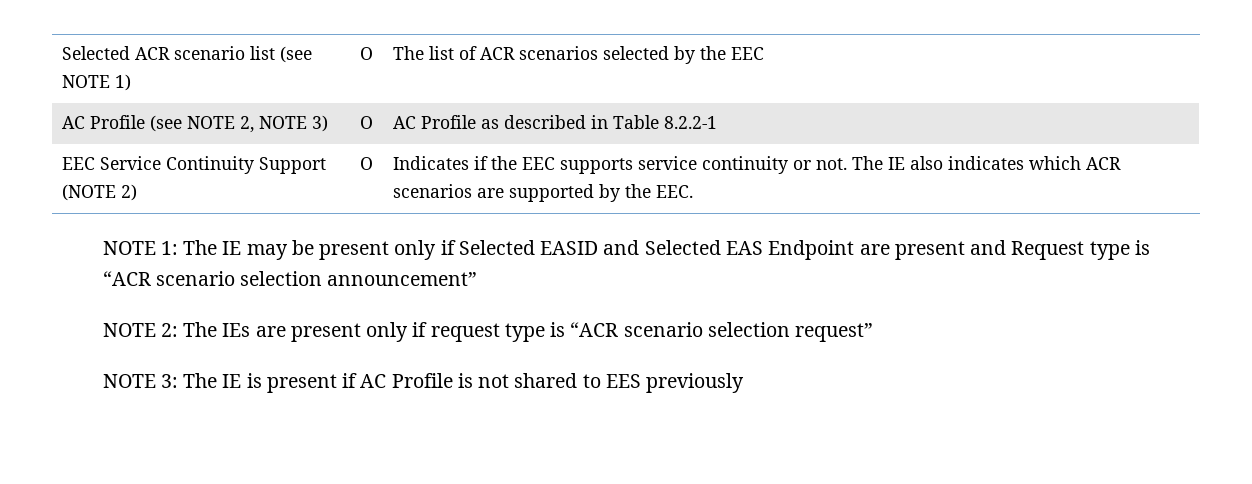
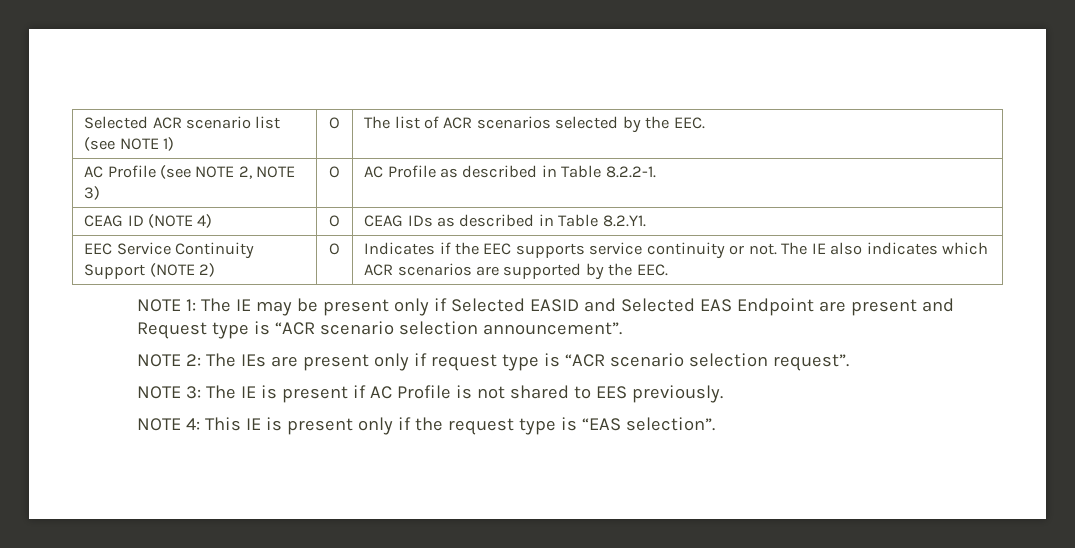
[731,47,765,60] EEC -> [673,117,705,129] EEC.
[664,116,718,129] 8.2.2-1 -> [605,166,656,178] [84,214,213,228] [329,215,340,227] [364,214,646,227] 8.2.2-1. // CEAG ID (NOTE 4) | O | CEAG IDs as described in Table 8.2.Y1.
[327,272,478,286] announcement” -> [483,322,623,335] announcement”.
[795,323,874,342] request” -> [773,354,850,371] request”.
[646,373,745,393] previously -> [632,385,724,403] [137,417,716,435] previously. // NOTE 4: This IE is present only if the request type is “EAS selection”.

